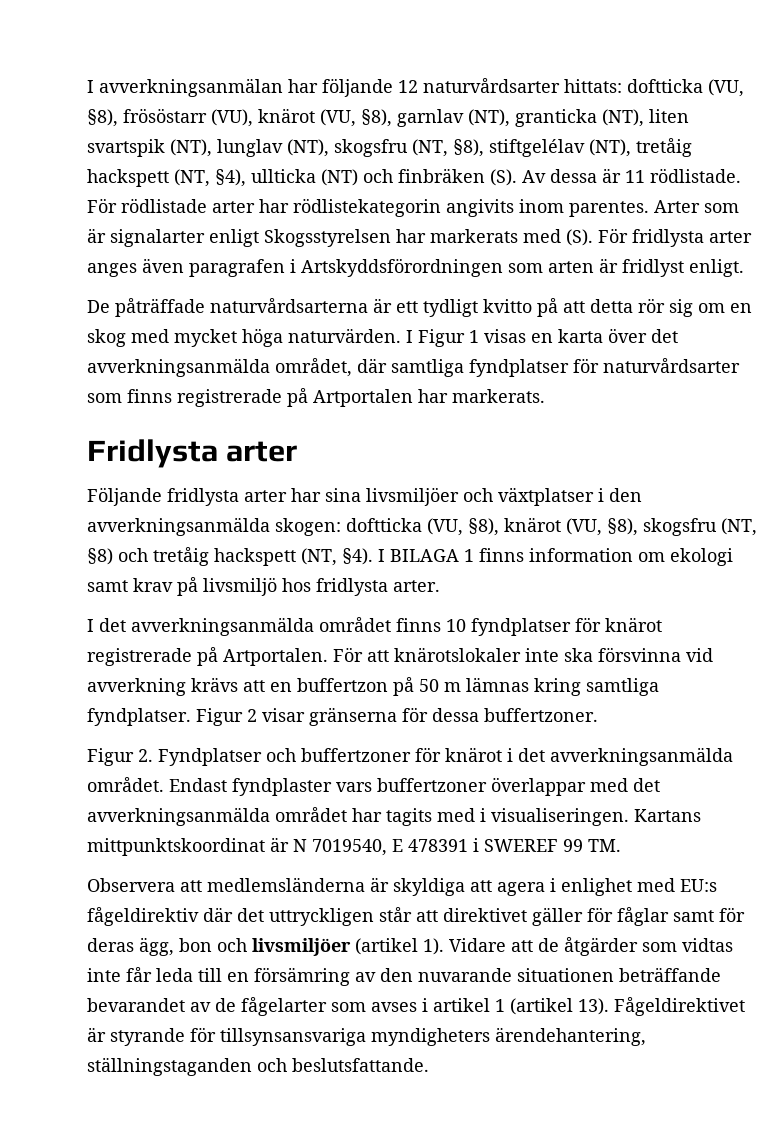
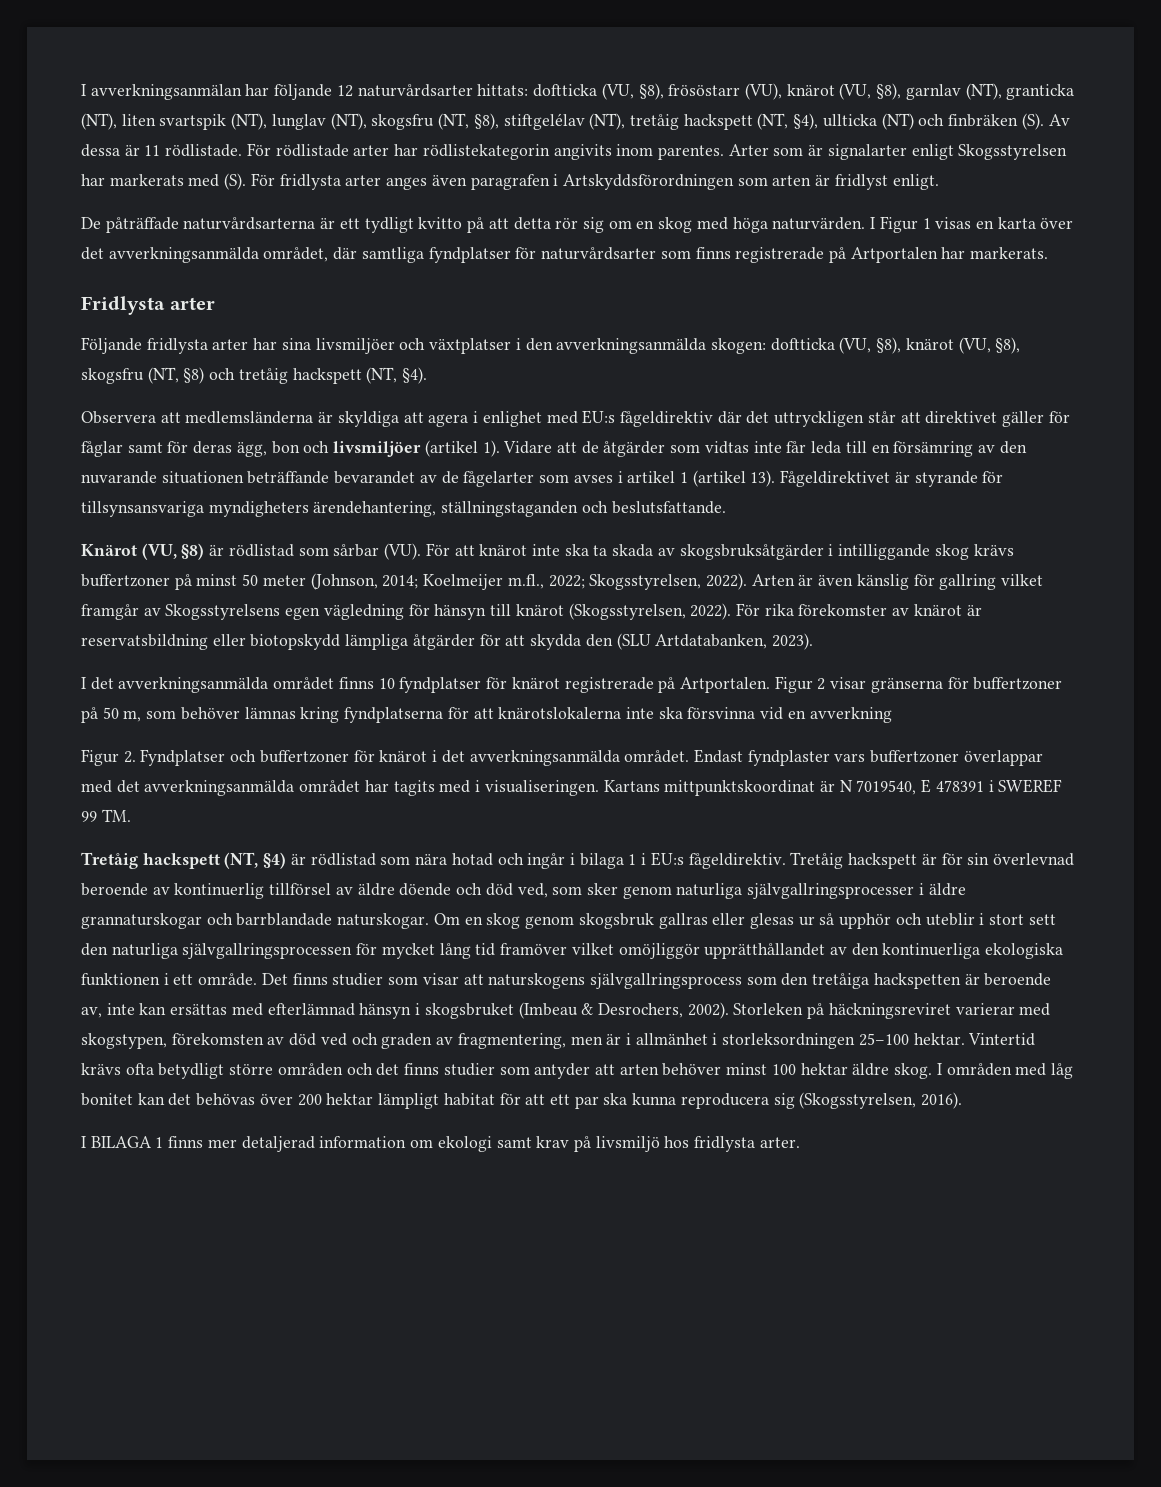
[174,329,237,347] mycket -> (728, 223) none
[378,548,733,566] [87,577,440,596] [87,617,662,636] [87,647,713,666] [87,677,659,696] [87,707,598,726] [87,747,733,766] [87,777,660,796] [87,807,701,826] [87,837,621,856] I BILAGA 1 finns information om ekologi samt krav på livsmiljö hos fridlysta arter. // I det avverkningsanmälda området finns 10 fyndplatser för knärot registrerade på Artportalen. För att knärotslokaler inte ska försvinna vid avverkning krävs att en buffertzon på 50 m lämnas kring samtliga fyndplatser. Figur 2 visar gränserna för dessa buffertzoner. // Figur 2. Fyndplatser och buffertzoner för knärot i det avverkningsanmälda området. Endast fyndplaster vars buffertzoner överlappar med det avverkningsanmälda området har tagits med i visualiseringen. Kartans mittpunktskoordinat är N 7019540, E 478391 i SWEREF 99 TM. -> (428, 375) none
(429, 1065) none -> [81,543,1014,560] [81,573,1044,590] [81,603,982,620] [81,633,813,650] [81,676,1063,693] [81,707,892,723] [81,749,1043,766] [81,779,1063,796] [81,809,131,822] [81,852,1074,869] [81,883,966,899] [81,913,1056,929] [81,943,1064,959] [81,973,1052,989] [81,1002,1051,1019] [81,1033,1036,1049] [81,1063,1073,1079] [81,1092,963,1109] [81,1136,800,1152] // Knärot (VU, §8) är rödlistad som sårbar (VU). För att knärot inte ska ta skada av skogsbruksåtgärder i intilliggande skog krävs buffertzoner på minst 50 meter (Johnson, 2014; Koelmeijer m.fl., 2022; Skogsstyrelsen, 2022). Arten är även känslig för gallring vilket framgår av Skogsstyrelsens egen vägledning för hänsyn till knärot (Skogsstyrelsen, 2022). För rika förekomster av knärot är reservatsbildning eller biotopskydd lämpliga åtgärder för att skydda den (SLU Artdatabanken, 2023). // I det avverkningsanmälda området finns 10 fyndplatser för knärot registrerade på Artportalen. Figur 2 visar gränserna för buffertzoner på 50 m, som behöver lämnas kring fyndplatserna för att knärotslokalerna inte ska försvinna vid en avverkning // Figur 2. Fyndplatser och buffertzoner för knärot i det avverkningsanmälda området. Endast fyndplaster vars buffertzoner överlappar med det avverkningsanmälda området har tagits med i visualiseringen. Kartans mittpunktskoordinat är N 7019540, E 478391 i SWEREF 99 TM. // Tretåig hackspett (NT, §4) är rödlistad som nära hotad och ingår i bilaga 1 i EU:s fågeldirektiv. Tretåig hackspett är för sin överlevnad beroende av kontinuerlig tillförsel av äldre döende och död ved, som sker genom naturliga självgallringsprocesser i äldre grannaturskogar och barrblandade naturskogar. Om en skog genom skogsbruk gallras eller glesas ur så upphör och uteblir i stort sett den naturliga självgallringsprocessen för mycket lång tid framöver vilket omöjliggör upprätthållandet av den kontinuerliga ekologiska funktionen i ett område. Det finns studier som visar att naturskogens självgallringsprocess som den tretåiga hackspetten är beroende av, inte kan ersättas med efterlämnad hänsyn i skogsbruket (Imbeau & Desrochers, 2002). Storleken på häckningsreviret varierar med skogstypen, förekomsten av död ved och graden av fragmentering, men är i allmänhet i storleksordningen 25–100 hektar. Vintertid krävs ofta betydligt större områden och det finns studier som antyder att arten behöver minst 100 hektar äldre skog. I områden med låg bonitet kan det behövas över 200 hektar lämpligt habitat för att ett par ska kunna reproducera sig (Skogsstyrelsen, 2016). // I BILAGA 1 finns mer detaljerad information om ekologi samt krav på livsmiljö hos fridlysta arter.

